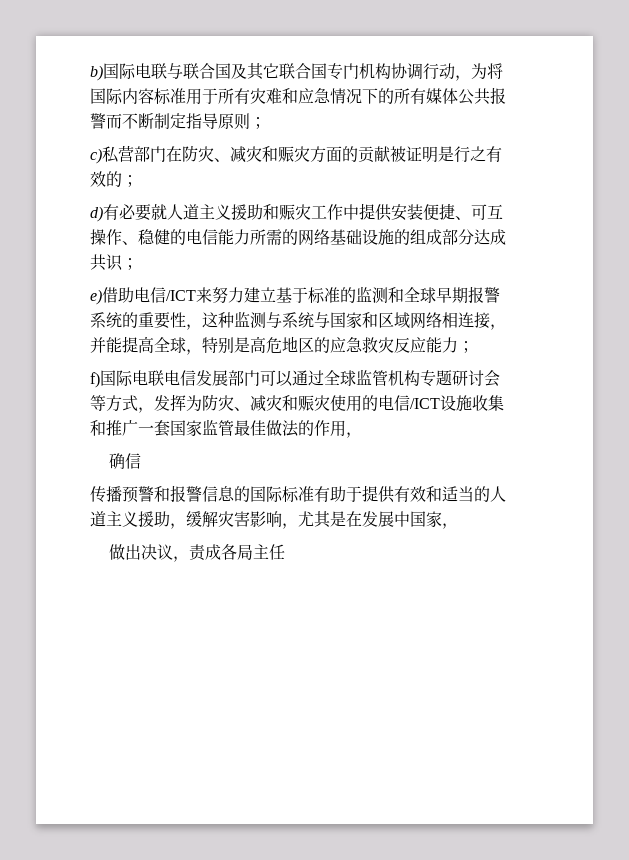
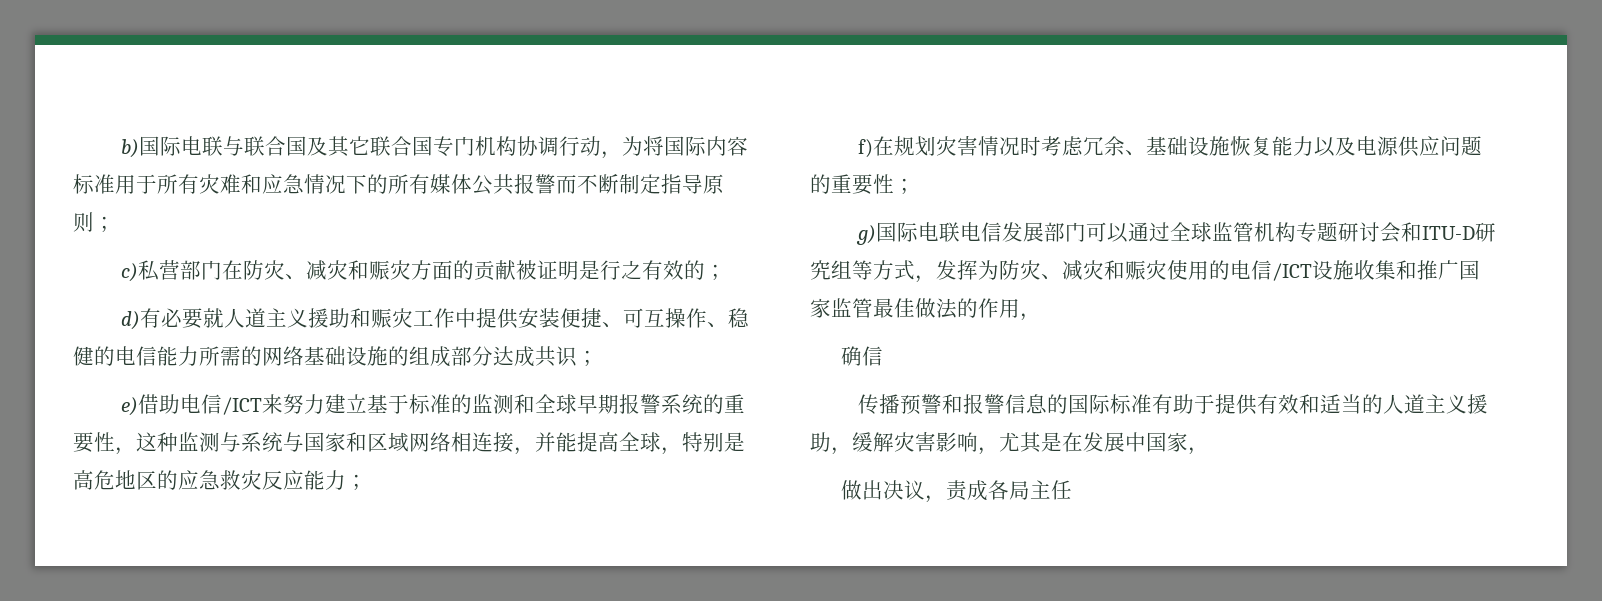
(100, 380) none -> [873,136,1483,157] [810,174,915,195] [856,225,877,245] 在规划灾害情况时考虑冗余、基础设施恢复能力以及电源供应问题的重要性； // g)
(500, 378) none -> [1401,222,1497,242] [810,260,852,280] 和ITU-D研究组
[138,420,170,437] 一套 -> (1459, 270) none

